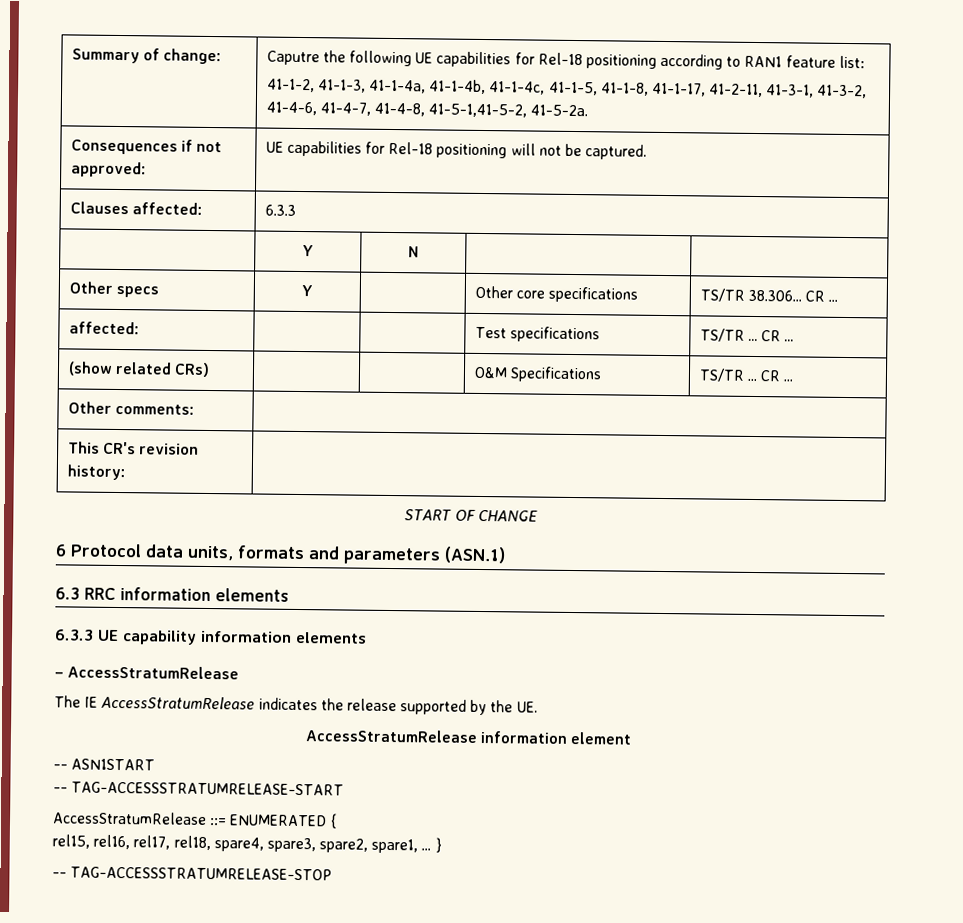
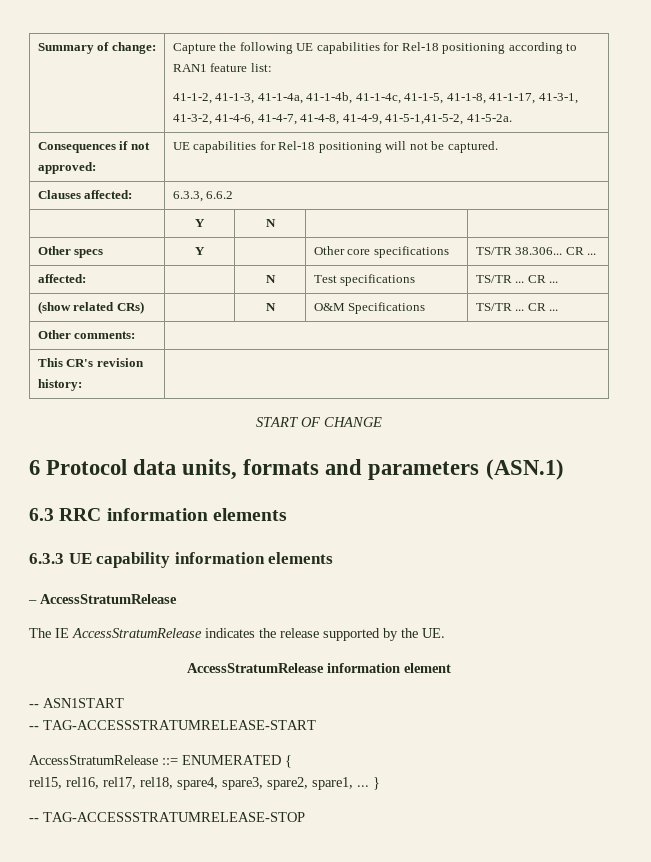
[266,50,320,66] Caputre -> [172,43,216,54] Capture
[709,83,764,98] 41-2-11, -> (536, 98) none
(426, 109) none -> [342,114,382,125] 41-4-9,
[264,204,296,216] 6.3.3 -> [172,191,234,202] 6.3.3, 6.6.2
(139, 328) none -> [265,275,276,283] N
(211, 370) none -> [265,303,276,311] N

